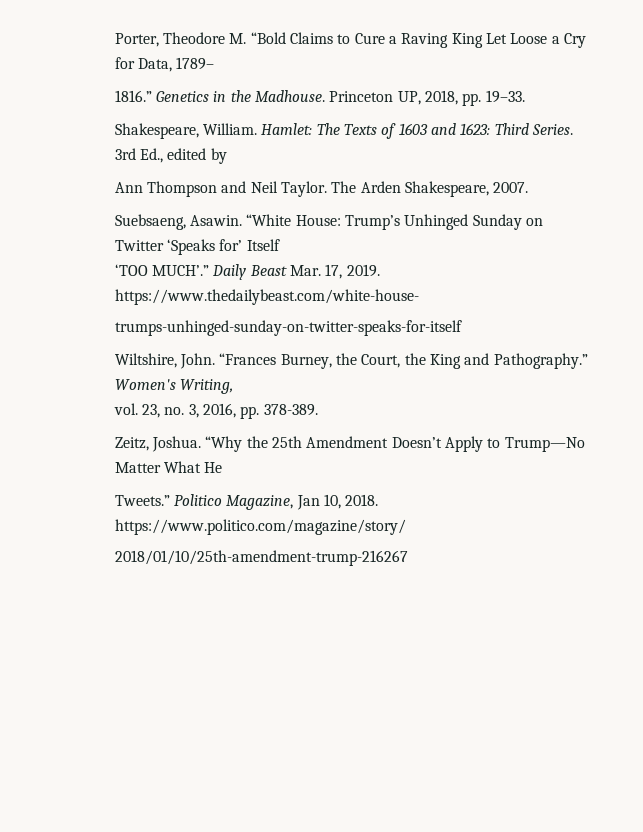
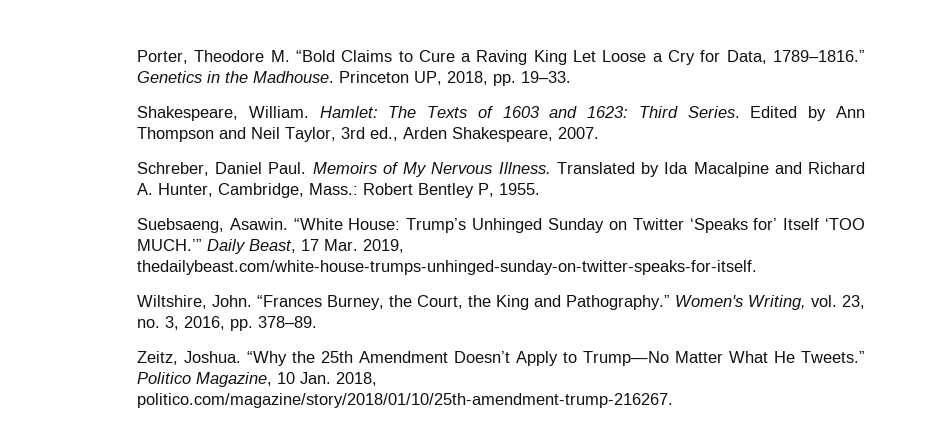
[176,57,215,70] [114,90,152,102] 1789– // 1816.” -> [773,50,866,62] 1789–1816.”
[114,148,227,164] 3rd Ed., edited by // -> [750,106,827,121] Edited by
[281,181,357,197] Taylor. The -> [284,127,398,142] Taylor, 3rd ed.,
(529, 187) none -> [136,162,865,177] [136,183,540,198] // Schreber, Daniel Paul. Memoirs of My Nervous Illness. Translated by Ida Macalpine and Richard A. Hunter, Cambridge, Mass.: Robert Bentley P, 1955.
[114,264,380,280] [114,289,419,305] [114,320,462,336] // ‘TOO MUCH’.” Daily Beast Mar. 17, 2019. https://www.thedailybeast.com/white-house- // trumps-unhinged-sunday-on-twitter-speaks-for-itself -> [824,218,865,230] [136,239,404,254] [136,260,757,275] ‘TOO MUCH.’” Daily Beast, 17 Mar. 2019, thedailybeast.com/white-house-trumps-unhinged-sunday-on-twitter-speaks-for-itself.
(234, 386) // -> (806, 302) none
[263,404,318,416] 378-389. -> [257,316,317,328] 378–89.
(223, 467) // -> (795, 357) none
[296,494,379,510] [114,519,406,535] [114,550,408,566] Jan 10, 2018. https://www.politico.com/magazine/story/ // 2018/01/10/25th-amendment-trump-216267 -> [276,372,377,386] [136,393,673,408] 10 Jan. 2018, politico.com/magazine/story/2018/01/10/25th-amendment-trump-216267.

